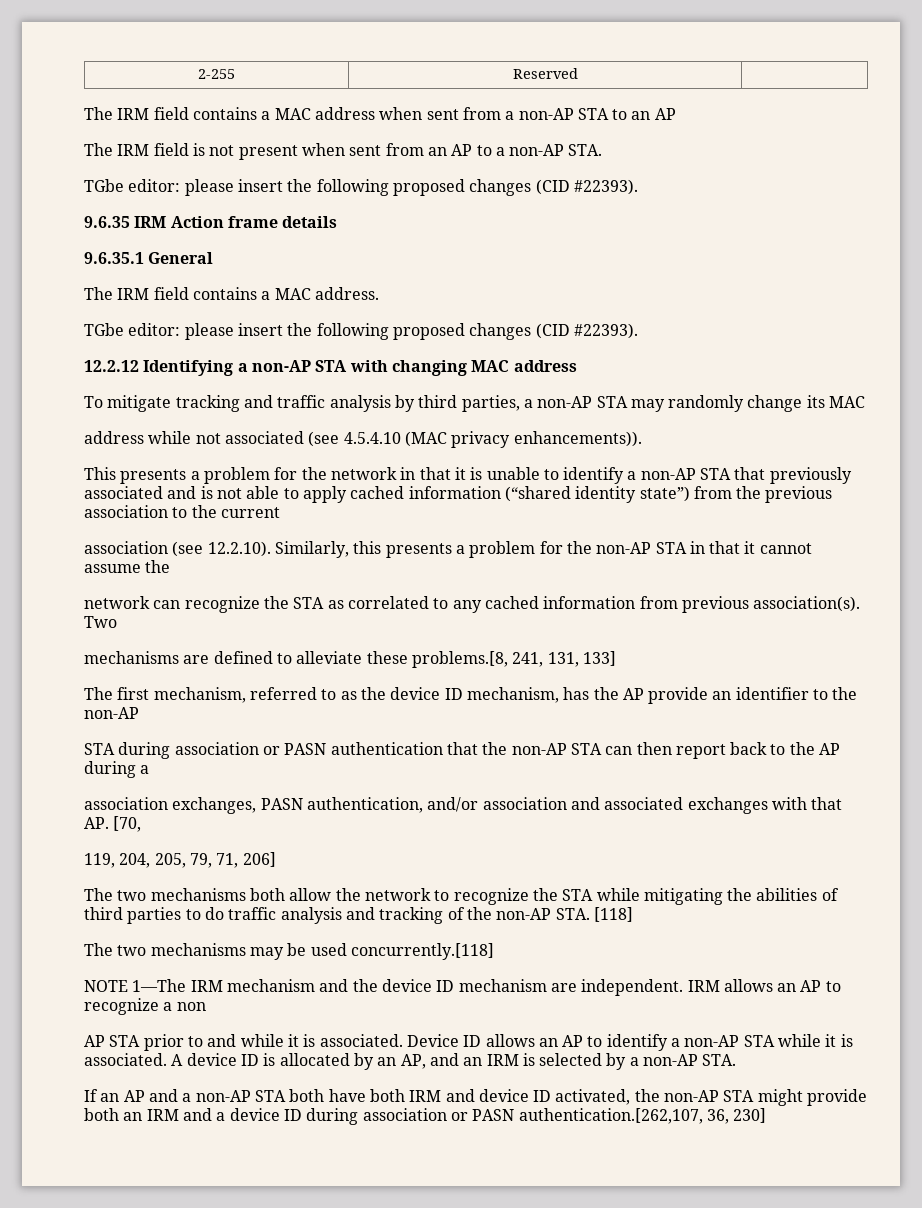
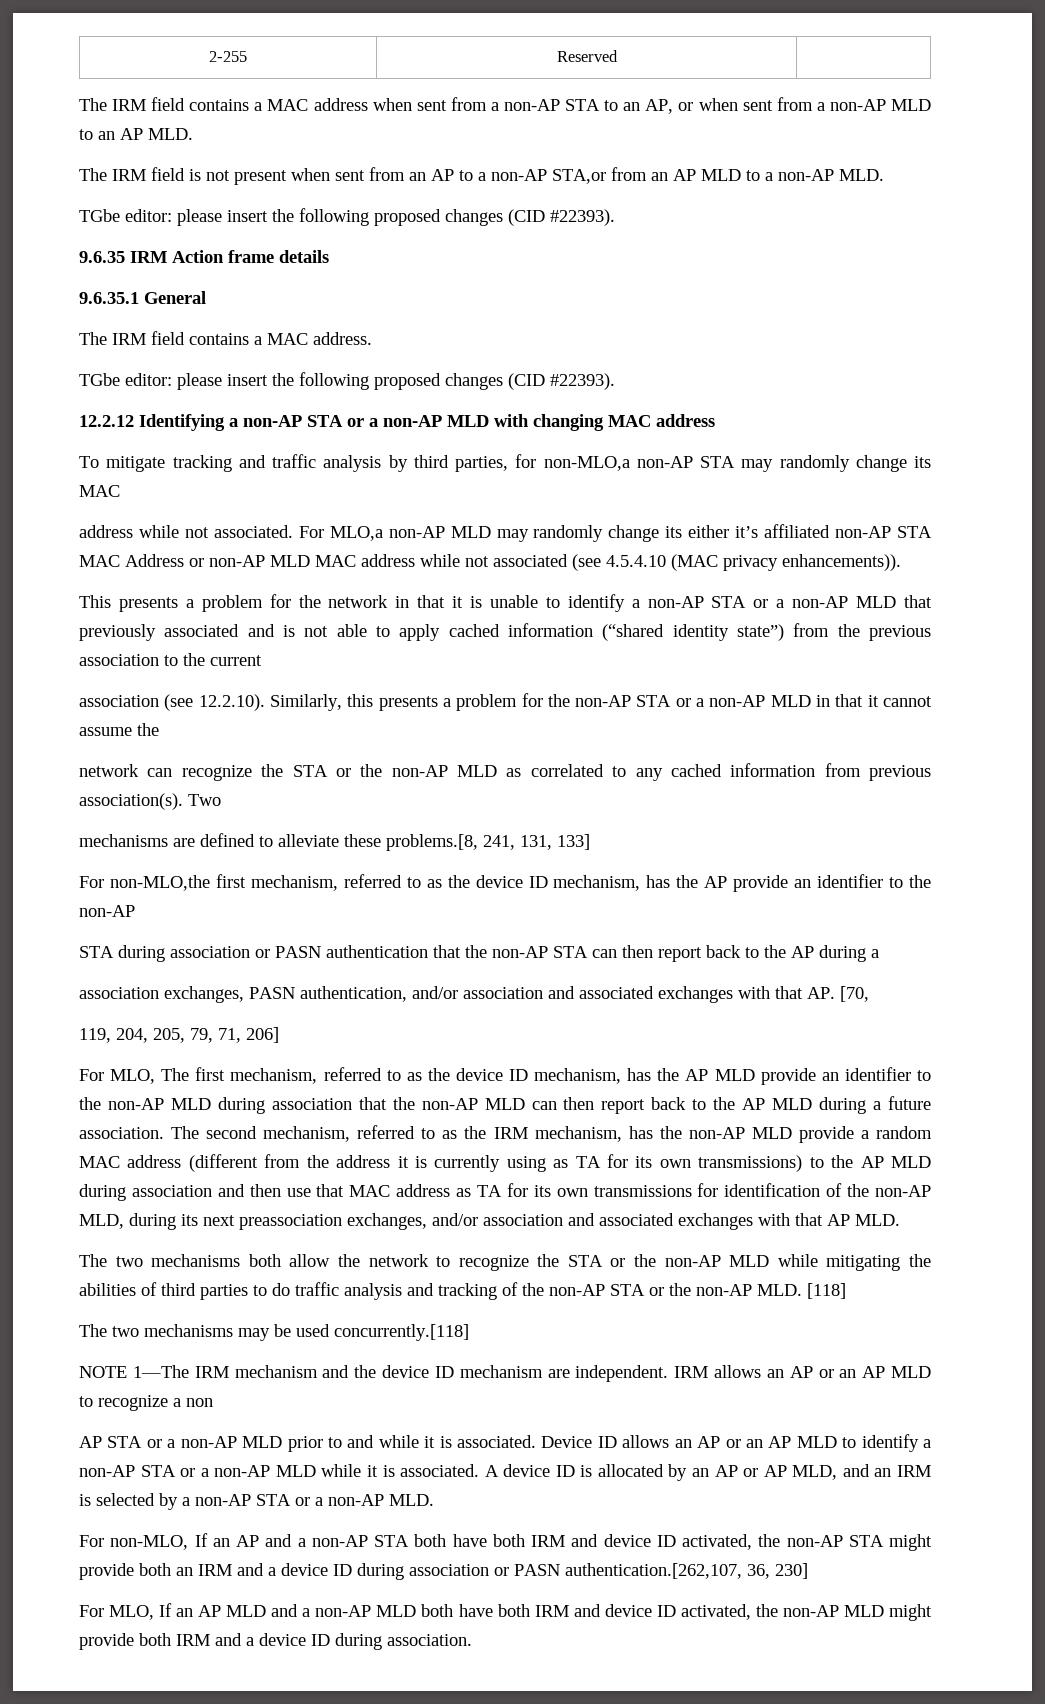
[654,108,676,120] AP -> [645,97,932,114] [79,128,193,140] AP, or when sent from a non-AP MLD to an AP MLD.
[568,144,603,156] STA. -> [552,167,884,184] STA,or from an AP MLD to a non-AP MLD.
(348, 366) none -> [347,415,489,427] or a non-AP MLD
[523,399,533,408] a -> [515,454,630,471] for non-MLO,a
(221, 438) none -> [213,524,932,542] [79,554,489,567] associated. For MLO,a non-AP MLD may randomly change its either it’s affiliated non-AP STA MAC Address or non-AP MLD MAC address while not
(732, 474) none -> [753,596,897,608] or a non-AP MLD
(687, 548) none -> [675,695,811,707] or a non-AP MLD
(325, 603) none -> [335,764,497,777] or the non-AP MLD
[84,687,113,700] The -> [79,875,210,891] For non-MLO,the
(276, 859) none -> [79,1067,931,1085] [79,1096,931,1114] [79,1125,932,1143] [79,1154,932,1172] [79,1183,932,1201] [79,1213,900,1230] // For MLO, The first mechanism, referred to as the device ID mechanism, has the AP MLD provide an identifier to the non-AP MLD during association that the non-AP MLD can then report back to the AP MLD during a future association. The second mechanism, referred to as the IRM mechanism, has the non-AP MLD provide a random MAC address (different from the address it is currently using as TA for its own transmissions) to the AP MLD during association and then use that MAC address as TA for its own transmissions for identification of the non-AP MLD, during its next preassociation exchanges, and/or association and associated exchanges with that AP MLD.
(594, 895) none -> [610,1254,770,1267] or the non-AP MLD
[555,908,590,920] STA. -> [610,1283,802,1296] STA or the non-AP MLD.
(822, 986) none -> [818,1366,932,1378] or an AP MLD
(141, 1041) none -> [146,1436,283,1448] or a non-AP MLD
[587,1034,775,1051] to identify a non-AP STA -> [725,1434,931,1452] [79,1465,316,1477] or an AP MLD to identify a non-AP STA or a non-AP MLD
[400,1054,426,1069] AP, -> [714,1465,838,1480] AP or AP MLD,
[702,1054,737,1066] STA. // -> [256,1494,434,1506] [79,1535,189,1550] STA or a non-AP MLD. // For non-MLO,
(767, 1115) none -> [79,1603,932,1621] [79,1633,472,1650] // For MLO, If an AP MLD and a non-AP MLD both have both IRM and device ID activated, the non-AP MLD might provide both IRM and a device ID during association.

